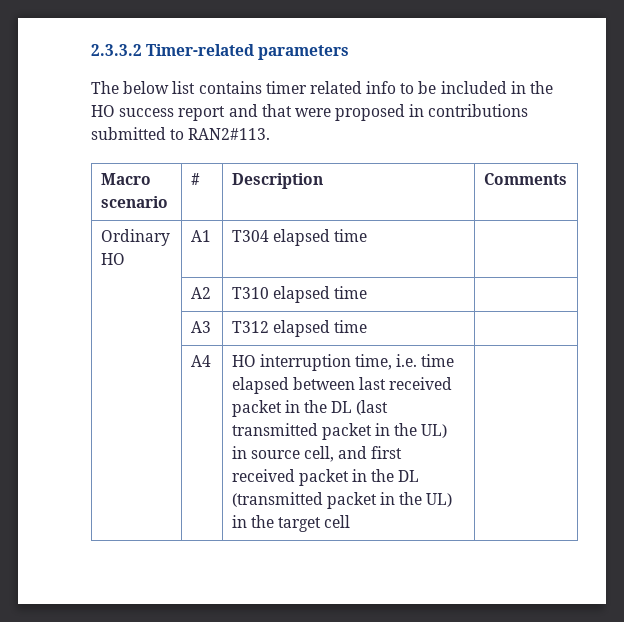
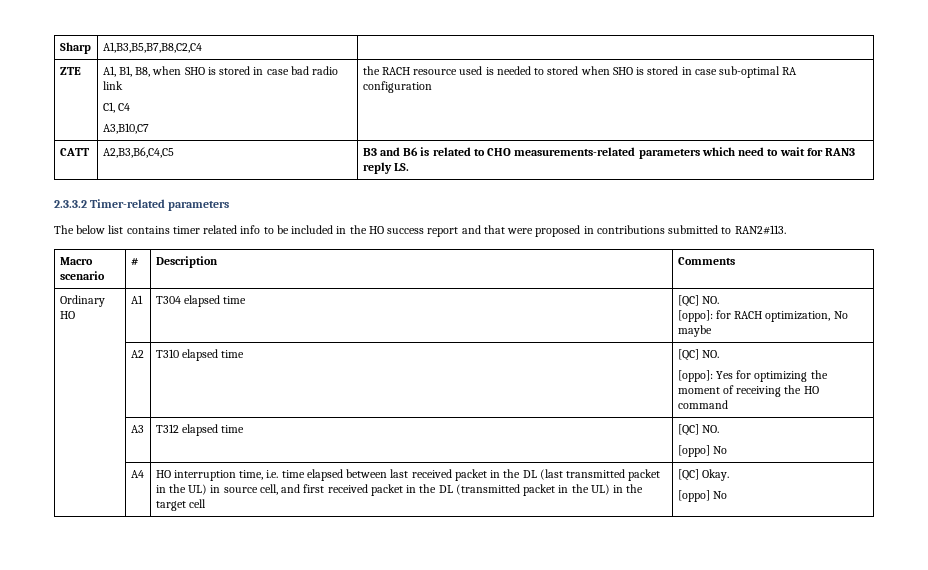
(91, 50) none -> [59,42,91,54] [102,42,202,53] [59,67,81,75] [102,66,339,77] [102,81,123,90] [102,102,130,113] [102,123,149,134] [362,66,798,78] [362,81,432,93] [59,148,89,156] [102,147,174,158] [362,147,856,159] [362,162,409,174] Sharp | A1,B3,B5,B7,B8,C2,C4 | // ZTE | A1, B1, B8, when SHO is stored in case bad radio link // C1, C4 // A3,B10,C7 | the RACH resource used is needed to stored when SHO is stored in case sub-optimal RA configuration // CATT | A2,B3,B6,C4,C5 | B3 and B6 is related to CHO measurements-related parameters which need to wait for RAN3 reply LS. //
[190,287,211,299] [231,286,368,303] // | A2 | T310 elapsed time | -> [677,295,719,307] [677,310,848,322] [677,325,712,337] [130,350,144,358] [155,349,245,361] [677,349,719,361] [677,370,828,382] [677,385,819,397] [677,400,728,409] [QC] NO. // [oppo]: for RACH optimization, No maybe // | A2 | T310 elapsed time | [QC] NO. // [oppo]: Yes for optimizing the moment of receiving the HO command
(368, 326) none -> [677,424,719,436] [677,445,727,457] [QC] NO. // [oppo] No
(351, 521) none -> [677,469,729,481] [677,490,727,502] [QC] Okay. // [oppo] No

